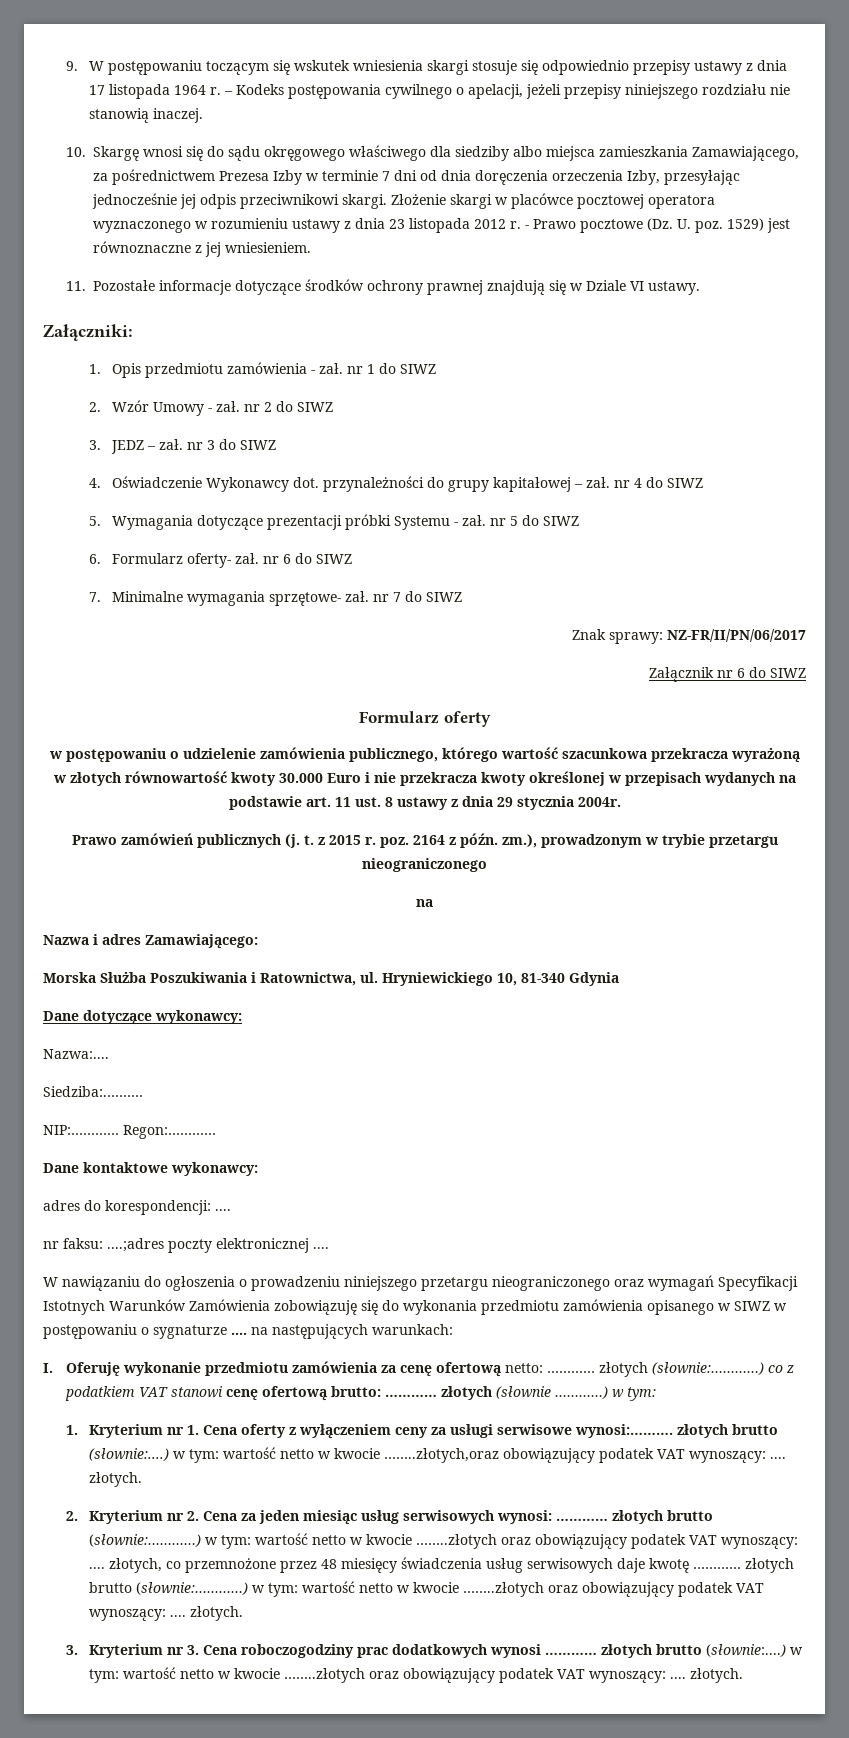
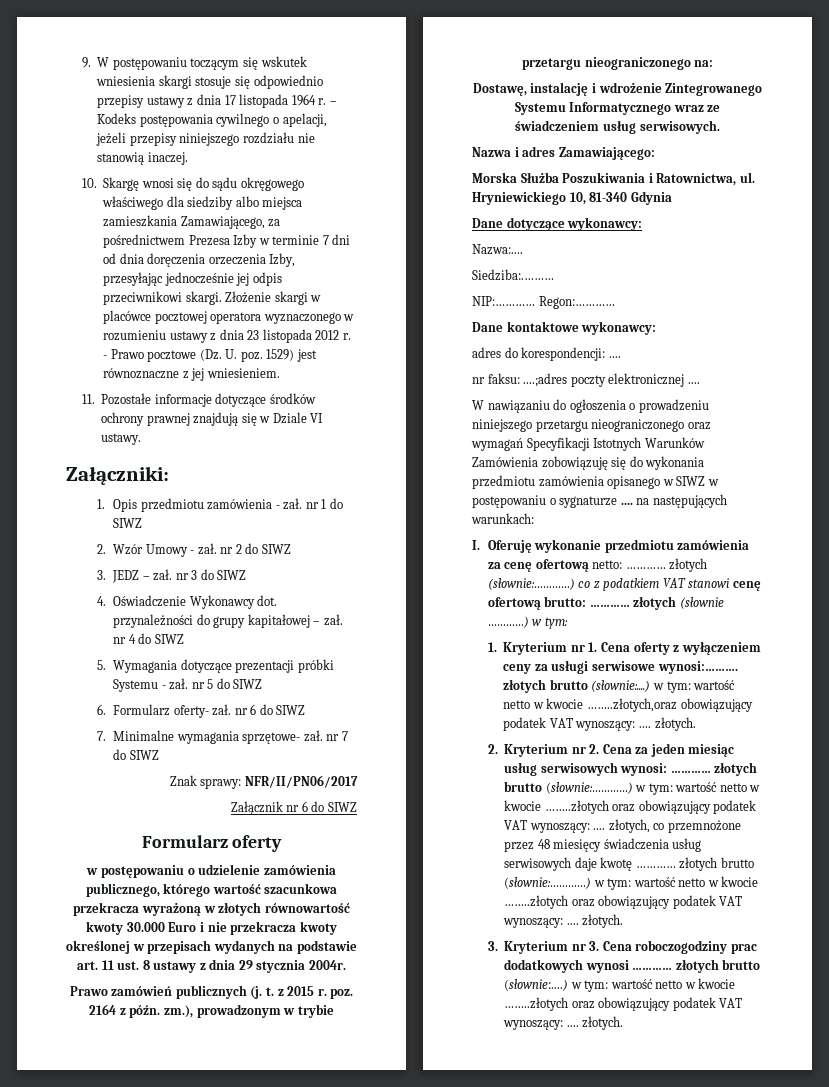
[667,629,806,642] NZ-FR/II/PN/06/2017 -> [244,775,358,788] NFR/II/PN06/2017
[416,899,433,907] // na -> [694,60,714,67] [472,82,763,96] [514,102,721,115] [515,120,720,134] na: // Dostawę, instalację i wdrożenie Zintegrowanego Systemu Informatycznego wraz ze świadczeniem usług serwisowych.

